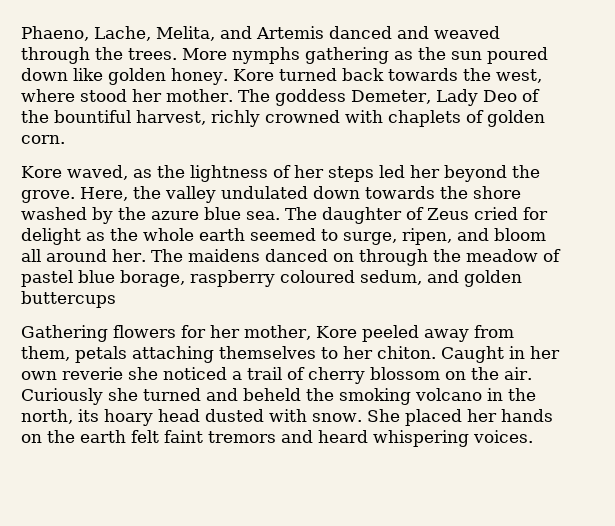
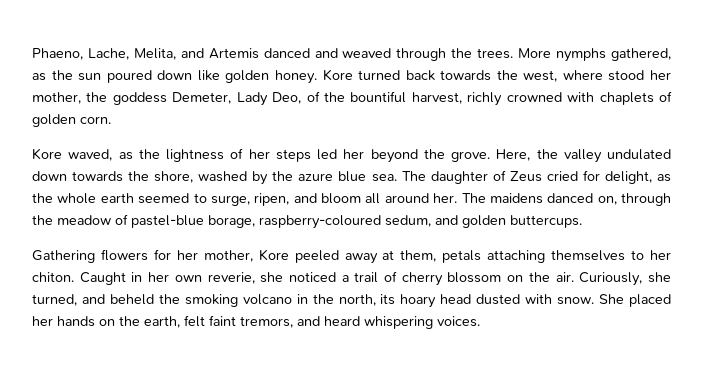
[305,47,389,64] gathering -> [610,48,671,61] gathered,
[166,89,270,102] mother. The -> [32,92,108,104] mother, the
[482,90,517,102] Deo -> [272,92,302,104] Deo,
[473,186,521,199] shore -> [154,171,194,183] shore,
[21,228,81,245] delight -> [604,171,652,184] delight,
[332,253,354,262] on -> [597,196,617,205] on,
[21,270,355,287] pastel blue borage, raspberry coloured -> [131,215,381,229] pastel-blue borage, raspberry-coloured
[21,291,116,308] buttercups -> [510,215,582,228] buttercups.
[473,325,514,338] from -> [382,250,395,260] at
[62,367,123,380] reverie -> [207,272,255,284] reverie,
[21,388,201,405] Curiously she turned -> [579,272,671,286] [32,294,77,306] Curiously, she turned,
[80,430,126,443] earth -> [144,316,180,328] earth,
[208,431,276,443] tremors -> [240,316,293,328] tremors,

